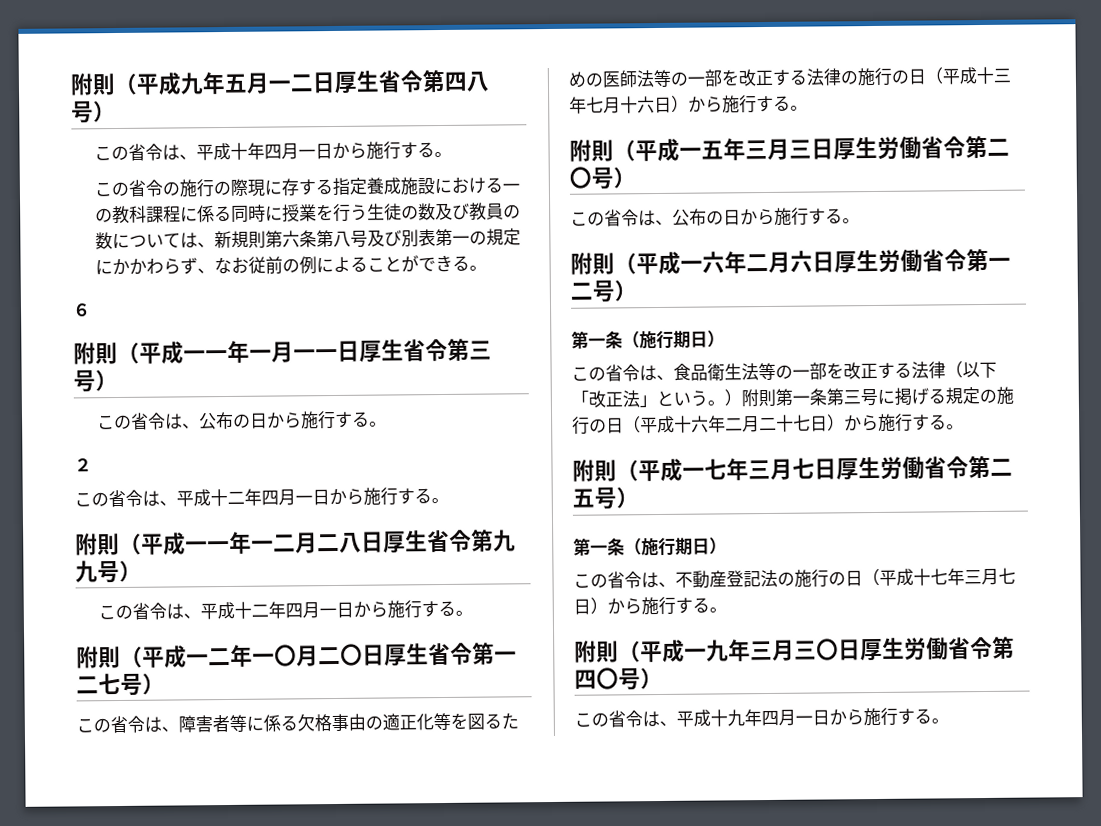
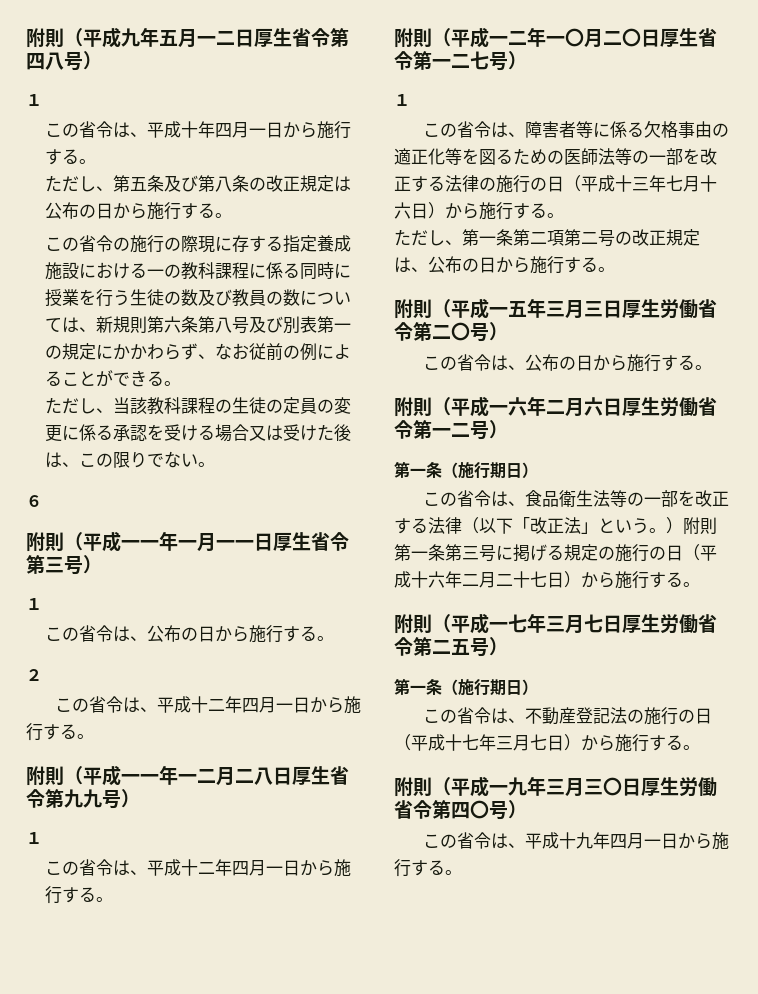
(116, 112) none -> [26,94,42,106] // １
(453, 154) none -> [45,175,352,192] [45,202,233,220] // ただし、第五条及び第八条の改正規定は公布の日から施行する。
(488, 268) none -> [45,397,352,415] [45,424,352,442] [45,451,216,468] // ただし、当該教科課程の生徒の定員の変更に係る承認を受ける場合又は受けた後は、この限りでない。
(118, 381) none -> [26,598,42,610] // １
(142, 571) none -> [26,832,42,844] // １
(165, 684) none -> [394,94,410,106] // １
(808, 108) none -> [394,229,700,247] [394,256,615,274] // ただし、第一条第二項第二号の改正規定は、公布の日から施行する。

